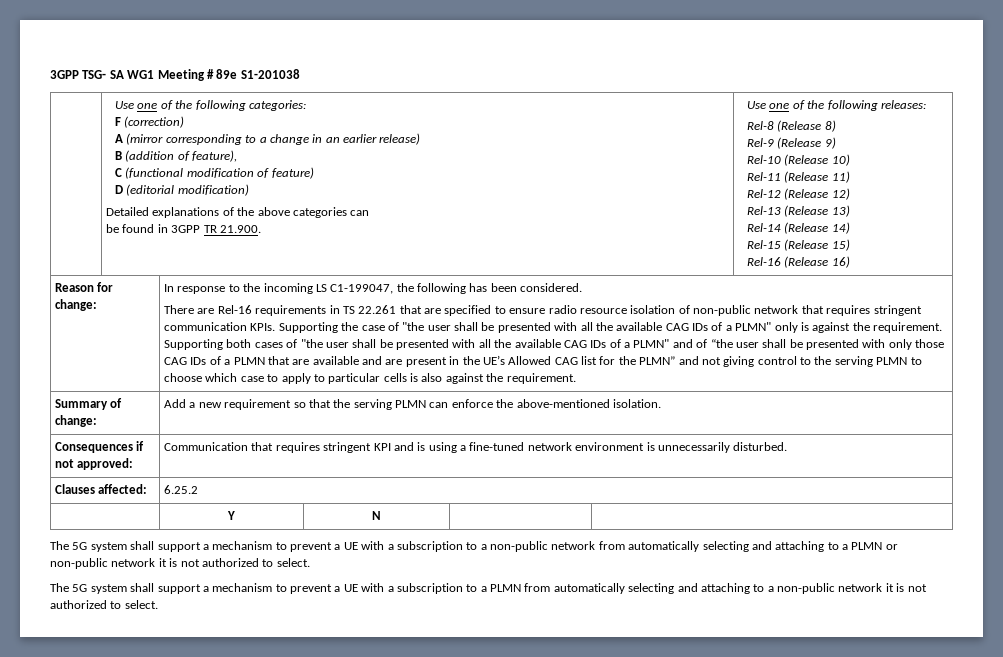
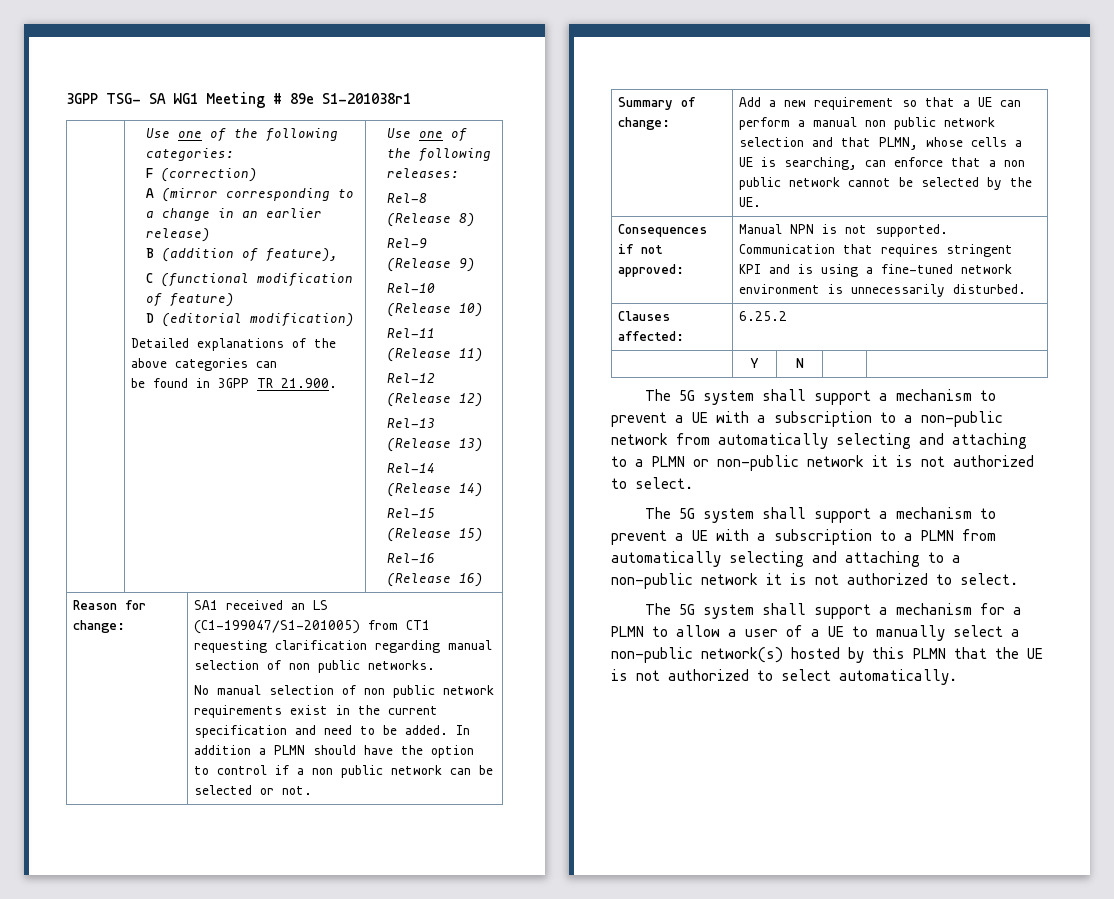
[240,69,300,79] S1-201038 -> [322,93,411,104] S1-201038r1
[164,283,583,294] [164,305,922,316] [164,322,943,333] [164,339,945,350] [164,355,922,367] [164,373,576,384] In response to the incoming LS C1-199047, the following has been considered. // There are Rel-16 requirements in TS 22.261 that are specified to ensure radio resource isolation of non-public network that requires stringent communication KPIs. Supporting the case of "the user shall be presented with all the available CAG IDs of a PLMN" only is against the requirement. Supporting both cases of "the user shall be presented with all the available CAG IDs of a PLMN" and of “the user shall be presented with only those CAG IDs of a PLMN that are available and are present in the UE’s Allowed CAG list for the PLMN” and not giving control to the serving PLMN to choose which case to apply to particular cells is also against the requirement. -> [194,600,329,610] [194,620,431,634] [194,640,493,653] [194,660,436,673] [194,685,495,698] [194,705,439,718] [194,725,471,738] [194,745,475,758] [194,765,494,778] [194,785,313,795] SA1 received an LS (C1-199047/S1-201005) from CT1 requesting clarification regarding manual selection of non public networks. // No manual selection of non public network requirements exist in the current specification and need to be added. In addition a PLMN should have the option to control if a non public network can be selected or not.
[333,399,661,410] the serving PLMN can enforce the above-mentioned isolation. -> [963,97,1022,107] [739,117,996,130] [739,137,1023,150] [739,157,1026,170] [739,177,1033,190] [739,197,762,207] a UE can perform a manual non public network selection and that PLMN, whose cells a UE is searching, can enforce that a non public network cannot be selected by the UE.
(134, 464) none -> [739,224,949,237] Manual NPN is not supported.
(158, 604) none -> [644,603,1022,619] [611,625,1020,641] [611,647,1043,663] [611,669,957,685] // The 5G system shall support a mechanism for a PLMN to allow a user of a UE to manually select a non-public network(s) hosted by this PLMN that the UE is not authorized to select automatically.

